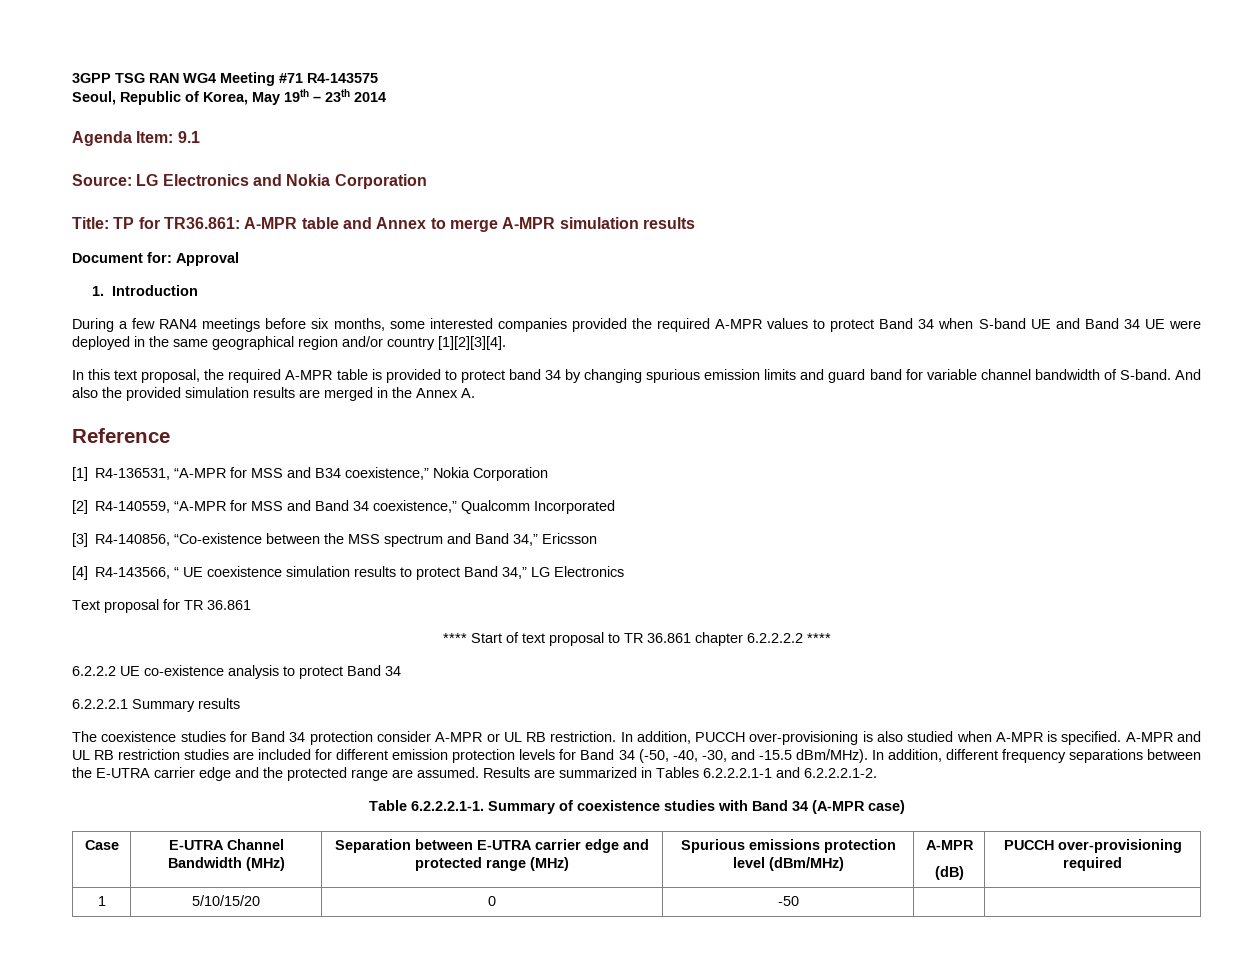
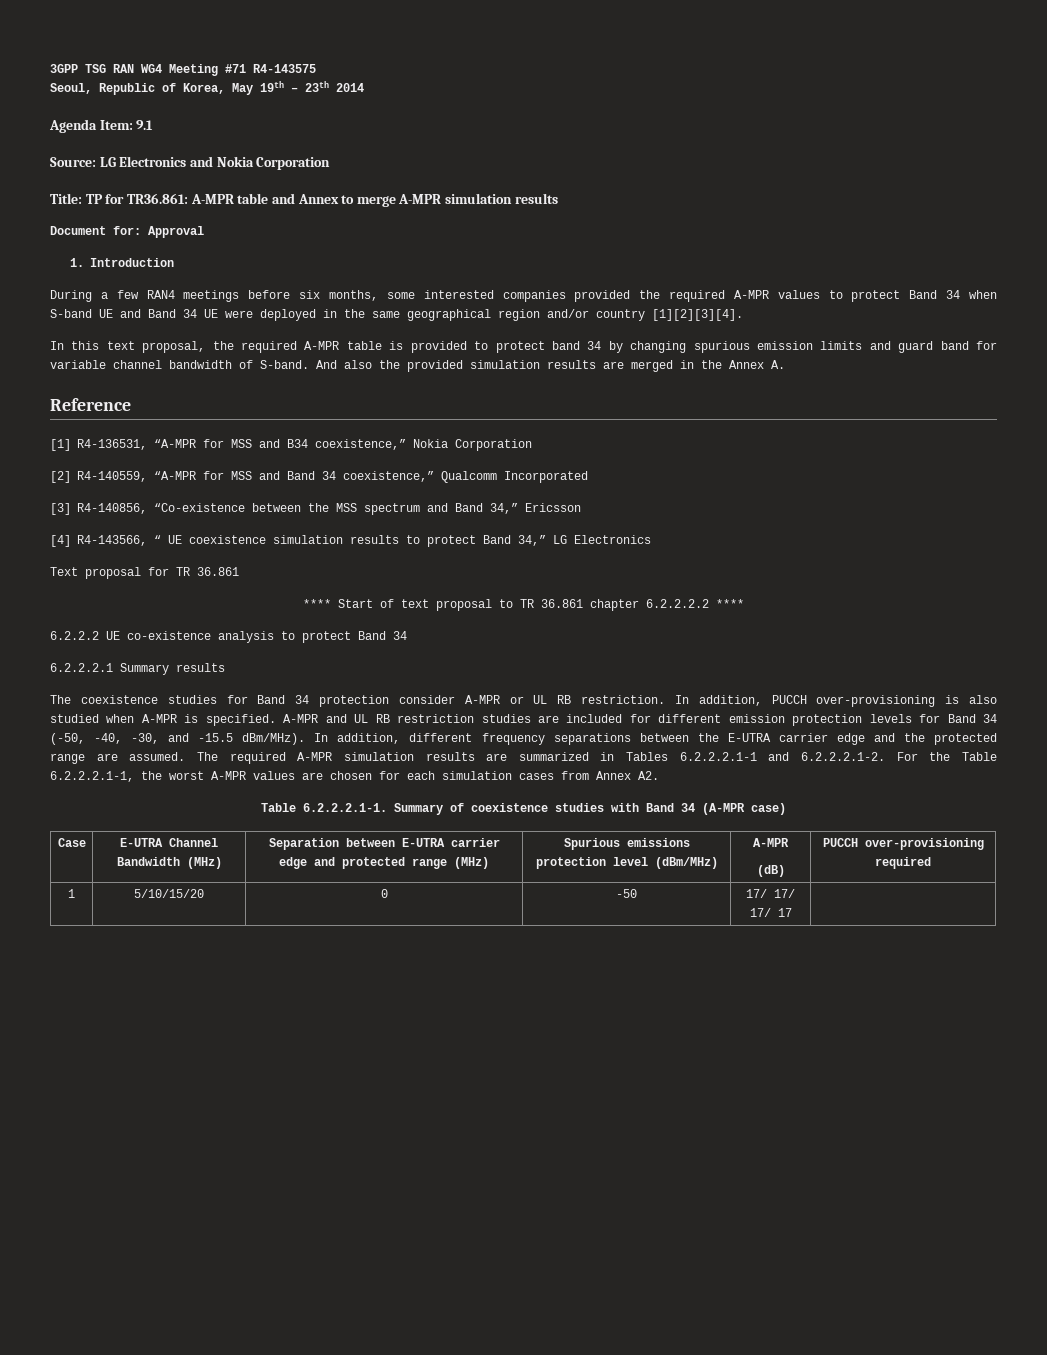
[483,767,530,778] Results -> [196,752,475,764] The required A-MPR simulation results
(877, 773) none -> [896,752,997,761] [50,771,659,782] For the Table 6.2.2.2.1-1, the worst A-MPR values are chosen for each simulation cases from Annex A2.
(799, 901) none -> [746,889,795,898] [749,908,792,917] 17/ 17/ 17/ 17

